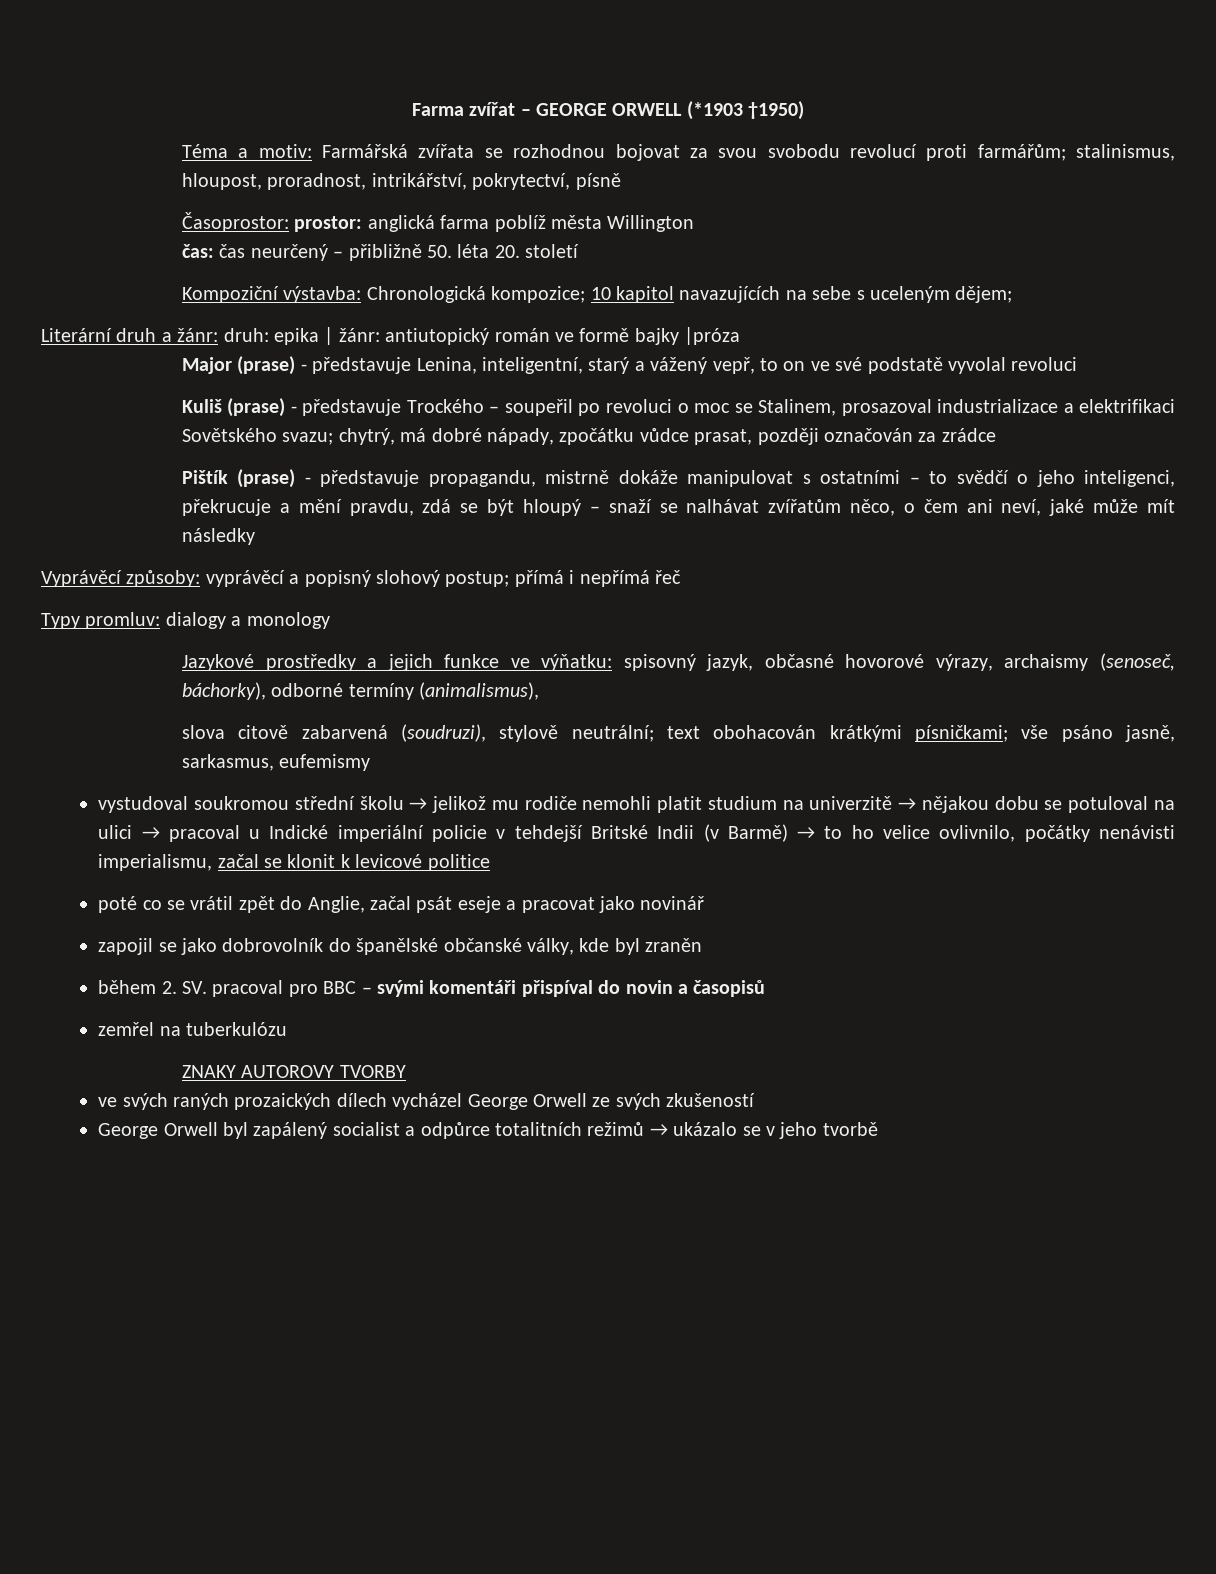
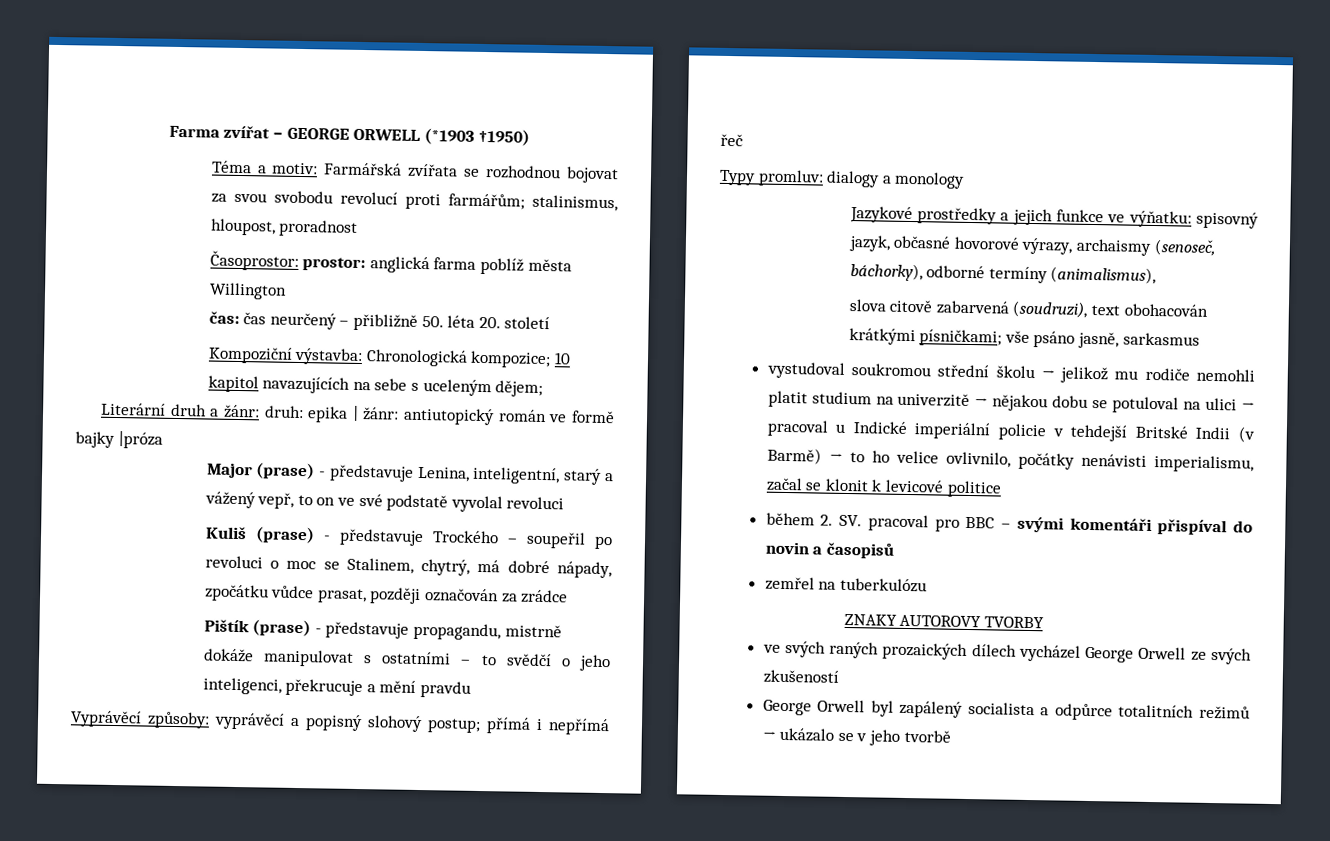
[267,173,621,190] proradnost, intrikářství, pokrytectví, písně -> [278,219,359,237] proradnost
[841,399,1175,416] [181,428,334,445] prosazoval industrializace a elektrifikaci Sovětského svazu; -> (414, 565) none
[349,499,1175,516] [181,528,255,545] pravdu, zdá se být hloupý – snaží se nalhávat zvířatům něco, o čem ani neví, jaké může mít následky -> [420,681,472,698] pravdu
[499,725,654,742] stylově neutrální; -> (1089, 309) none
[181,754,371,771] sarkasmus, eufemismy -> [1122,332,1200,346] sarkasmus
[98,896,705,913] [98,938,703,955] // poté co se vrátil zpět do Anglie, začal psát eseje a pracovat jako novinář // zapojil se jako dobrovolník do španělské občanské války, kde byl zraněn -> (1002, 489) none
[332,1122,400,1136] socialist -> [967,701,1035,716] socialista

